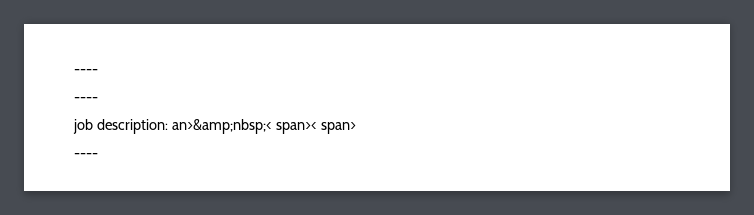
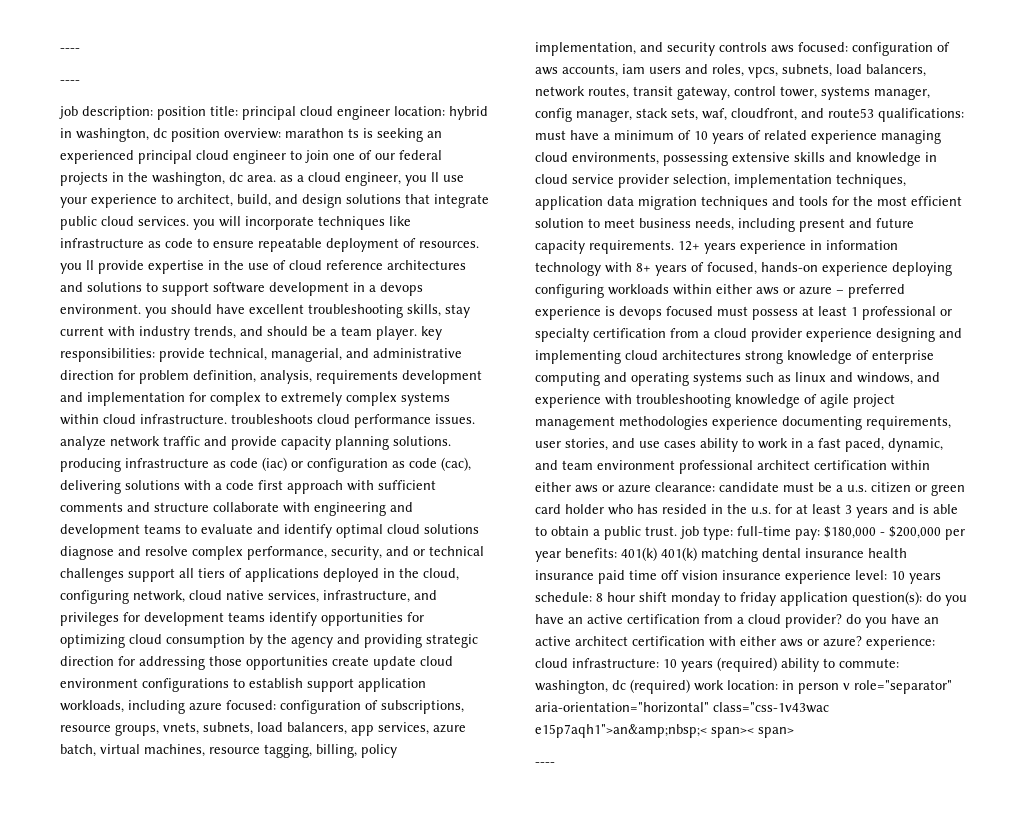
[171,119,272,134] an>&amp;nbsp;< -> [157,106,488,120] [60,128,442,142] [60,150,442,164] [60,172,464,186] [60,194,489,208] [60,216,411,230] [60,238,479,252] [60,260,466,274] [60,282,423,296] [60,304,470,318] [60,326,442,340] [60,348,462,362] [60,370,482,384] [60,392,450,406] [60,414,475,428] [60,436,451,450] [60,457,471,472] [60,480,436,494] [60,502,413,516] [60,524,479,538] [60,546,484,560] [60,568,459,582] [60,590,437,604] [60,612,424,626] [60,634,478,648] [60,656,453,670] [60,678,426,692] [60,700,464,714] [60,722,466,736] [60,744,397,758] [535,42,950,56] [535,64,926,78] [535,86,930,100] [535,108,964,122] [535,130,941,144] [535,152,937,166] [535,174,906,188] [535,196,962,210] [535,218,914,232] [535,240,898,254] [535,262,952,276] [535,284,905,298] [535,306,952,320] [535,328,962,342] [535,350,934,364] [535,372,940,386] [535,394,895,408] [535,416,951,430] [535,438,943,452] [535,460,930,474] [535,482,965,496] [535,504,958,518] [535,526,965,540] [535,547,907,562] [535,570,941,584] [535,591,967,606] [535,614,939,628] [535,636,935,650] [535,657,899,672] [535,679,952,694] [535,702,829,713] [535,724,707,738] position title: principal cloud engineer location: hybrid in washington, dc position overview: marathon ts is seeking an experienced principal cloud engineer to join one of our federal projects in the washington, dc area. as a cloud engineer, you ll use your experience to architect, build, and design solutions that integrate public cloud services. you will incorporate techniques like infrastructure as code to ensure repeatable deployment of resources. you ll provide expertise in the use of cloud reference architectures and solutions to support software development in a devops environment. you should have excellent troubleshooting skills, stay current with industry trends, and should be a team player. key responsibilities: provide technical, managerial, and administrative direction for problem definition, analysis, requirements development and implementation for complex to extremely complex systems within cloud infrastructure. troubleshoots cloud performance issues. analyze network traffic and provide capacity planning solutions. producing infrastructure as code (iac) or configuration as code (cac), delivering solutions with a code first approach with sufficient comments and structure collaborate with engineering and development teams to evaluate and identify optimal cloud solutions diagnose and resolve complex performance, security, and or technical challenges support all tiers of applications deployed in the cloud, configuring network, cloud native services, infrastructure, and privileges for development teams identify opportunities for optimizing cloud consumption by the agency and providing strategic direction for addressing those opportunities create update cloud environment configurations to establish support application workloads, including azure focused: configuration of subscriptions, resource groups, vnets, subnets, load balancers, app services, azure batch, virtual machines, resource tagging, billing, policy implementation, and security controls aws focused: configuration of aws accounts, iam users and roles, vpcs, subnets, load balancers, network routes, transit gateway, control tower, systems manager, config manager, stack sets, waf, cloudfront, and route53 qualifications: must have a minimum of 10 years of related experience managing cloud environments, possessing extensive skills and knowledge in cloud service provider selection, implementation techniques, application data migration techniques and tools for the most efficient solution to meet business needs, including present and future capacity requirements. 12+ years experience in information technology with 8+ years of focused, hands-on experience deploying configuring workloads within either aws or azure – preferred experience is devops focused must possess at least 1 professional or specialty certification from a cloud provider experience designing and implementing cloud architectures strong knowledge of enterprise computing and operating systems such as linux and windows, and experience with troubleshooting knowledge of agile project management methodologies experience documenting requirements, user stories, and use cases ability to work in a fast paced, dynamic, and team environment professional architect certification within either aws or azure clearance: candidate must be a u.s. citizen or green card holder who has resided in the u.s. for at least 3 years and is able to obtain a public trust. job type: full-time pay: $180,000 - $200,000 per year benefits: 401(k) 401(k) matching dental insurance health insurance paid time off vision insurance experience level: 10 years schedule: 8 hour shift monday to friday application question(s): do you have an active certification from a cloud provider? do you have an active architect certification with either aws or azure? experience: cloud infrastructure: 10 years (required) ability to commute: washington, dc (required) work location: in person v role="separator" aria-orientation="horizontal" class="css-1v43wac e15p7aqh1">an&amp;nbsp;<

